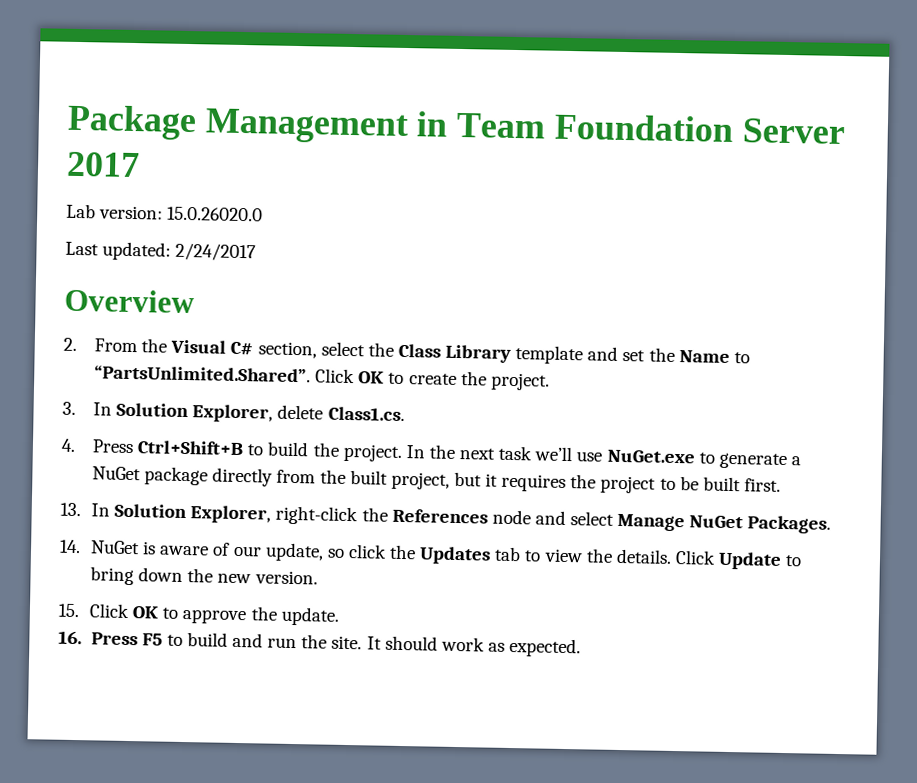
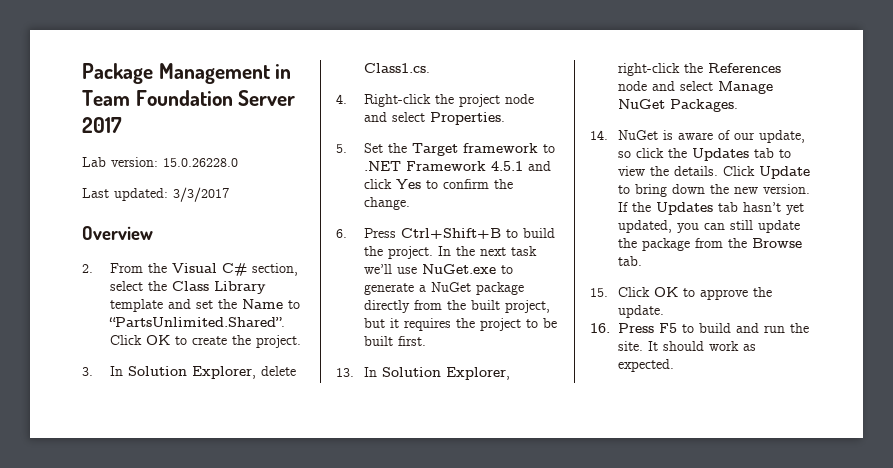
[167,206,264,222] 15.0.26020.0 -> [163,158,238,167] 15.0.26228.0
[175,242,257,262] 2/24/2017 -> [173,187,229,202] 3/3/2017
(76, 445) none -> [363,94,534,107] [363,112,505,125] [336,143,555,156] [363,161,551,171] [363,179,513,189] [363,197,410,210] [336,229,347,238] Right-click the project node and select Properties. // 5. Set the Target framework to .NET Framework 4.5.1 and click Yes to confirm the change. // 6.
(318, 577) none -> [617,202,804,215] [617,220,800,233] [617,238,802,251] [617,256,642,266] If the Updates tab hasn’t yet updated, you can still update the package from the Browse tab.

